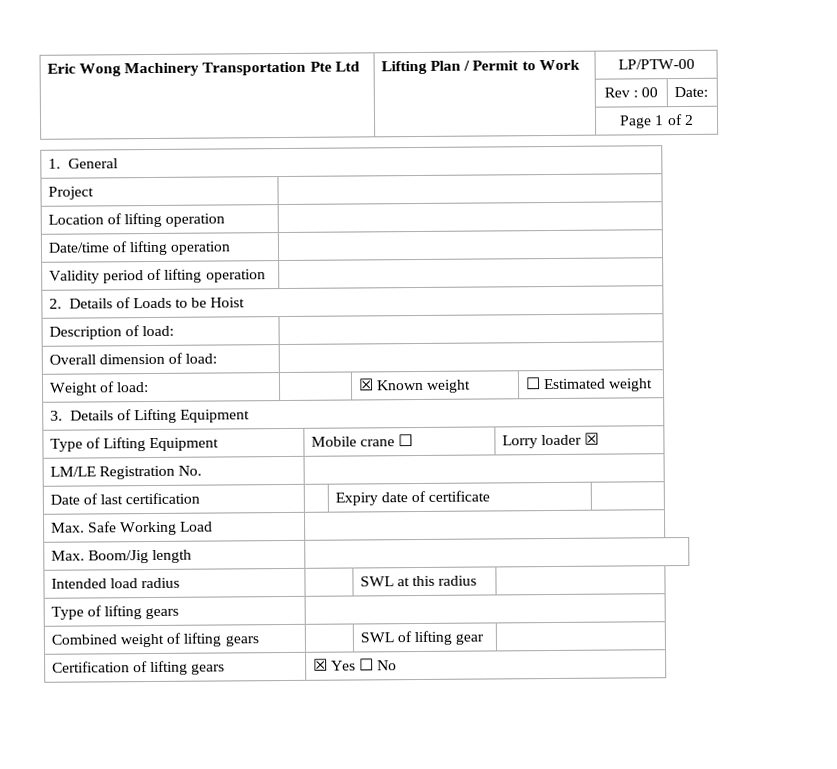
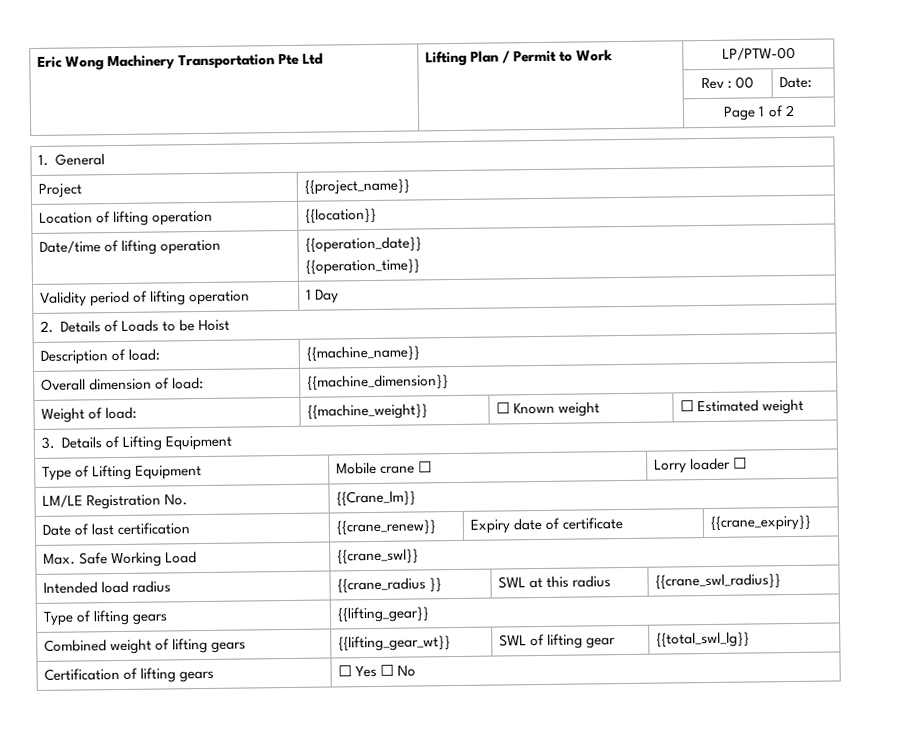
(94, 193) none -> [303,178,410,195] {{project_name}}
(226, 220) none -> [304,207,377,224] {{location}}
(232, 248) none -> [304,236,422,253] [304,258,420,275] {{operation_date}} // {{operation_time}}
(266, 276) none -> [305,289,339,304] 1 Day
(175, 331) none -> [305,345,420,362] {{machine_name}}
(218, 358) none -> [306,374,449,391] {{machine_dimension}}
[357,378,374,391] | ☒ -> [306,403,428,420] [495,402,510,414] {{machine_weight}} | ☐
[584,432,600,445] ☒ -> [732,457,747,469] ☐
(203, 470) none -> [335,490,416,507] {{Crane_lm}}
(201, 498) none -> [335,519,436,536] {{crane_renew}}
(491, 496) none -> [709,514,811,531] {{crane_expiry}}
[50,549,193,564] // Max. Boom/Jig length | -> [336,548,419,565] {{crane_swl}}
(181, 583) none -> [336,577,442,594] {{crane_radius }}
(478, 580) none -> [654,573,781,590] {{crane_swl_radius}}
(180, 613) none -> [336,606,430,623] {{lifting_gear}}
(259, 641) none -> [337,635,451,652] {{lifting_gear_wt}}
(485, 639) none -> [655,631,750,648] {{total_swl_lg}}
[312,658,328,671] ☒ -> [337,665,352,677] ☐

